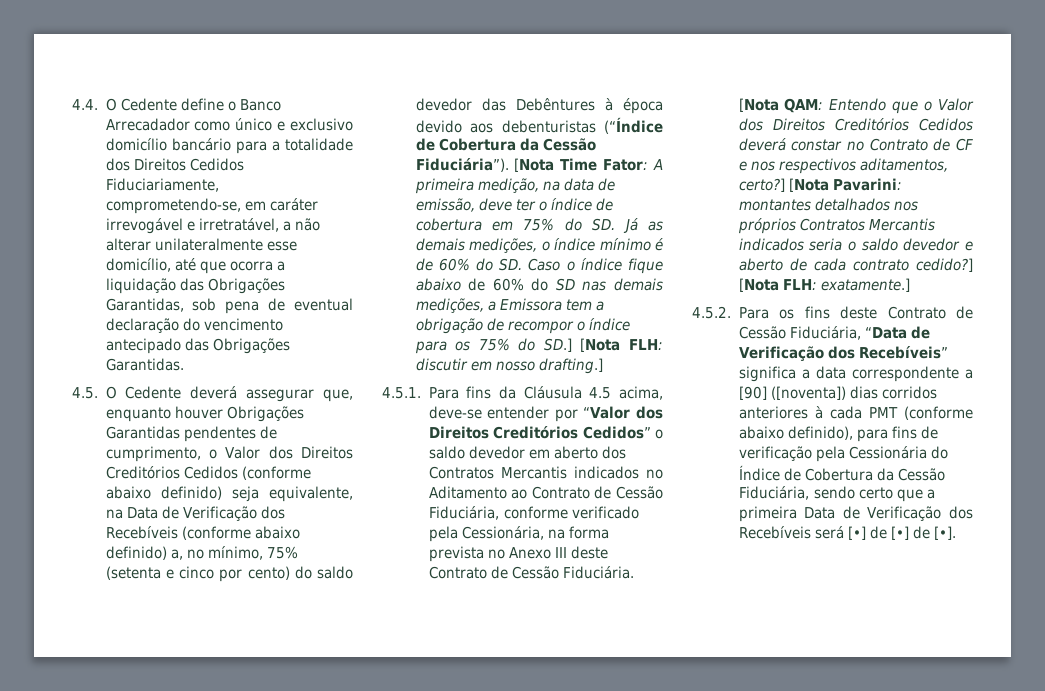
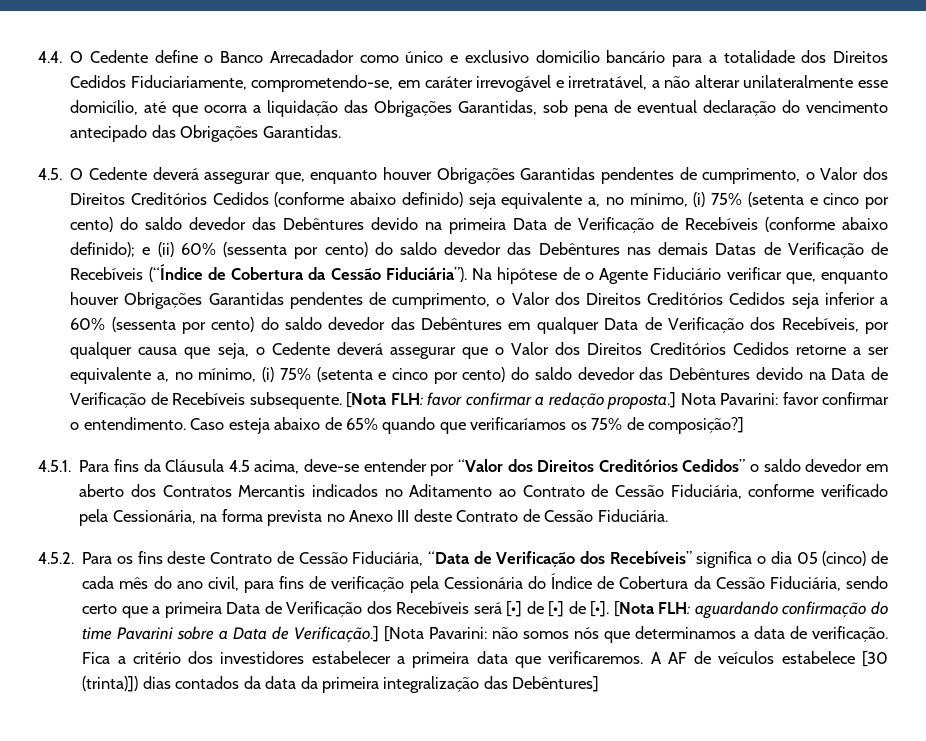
[269,486,353,502] [105,506,285,521] [105,526,300,540] [105,546,263,560] equivalente, na Data de Verificação dos Recebíveis (conforme abaixo definido) a, no mínimo, -> [501,192,706,209] equivalente a, no mínimo, (i)
[604,98,663,114] [415,120,596,133] à época devido aos debenturistas -> [371,217,889,234] [70,242,889,259] [70,267,144,280] devido na primeira Data de Verificação de Recebíveis (conforme abaixo definido); e (ii) 60% (sessenta por cento) do saldo devedor das Debêntures nas demais Datas de Verificação de Recebíveis
[514,158,663,172] [414,178,615,194] [415,198,613,212] [415,218,663,233] [415,238,663,253] [415,258,663,274] [415,278,663,291] [415,298,604,313] [415,318,630,334] [414,338,663,354] [415,358,603,374] [Nota Time Fator: A primeira medição, na data de emissão, deve ter o índice de cobertura em 75% do SD. Já as demais medições, o índice mínimo é de 60% do SD. Caso o índice fique abaixo de 60% do SD nas demais medições, a Emissora tem a obrigação de recompor o índice para os 75% do SD.] [Nota FLH: discutir em nosso drafting.] -> [472,267,888,284] [70,292,888,309] [70,317,889,334] [70,342,890,359] [70,367,889,384] [70,392,889,409] [70,417,745,434] Na hipótese de o Agente Fiduciário verificar que, enquanto houver Obrigações Garantidas pendentes de cumprimento, o Valor dos Direitos Creditórios Cedidos seja inferior a 60% (sessenta por cento) do saldo devedor das Debêntures em qualquer Data de Verificação dos Recebíveis, por qualquer causa que seja, o Cedente deverá assegurar que o Valor dos Direitos Creditórios Cedidos retorne a ser equivalente a, no mínimo, (i) 75% (setenta e cinco por cento) do saldo devedor das Debêntures devido na Data de Verificação de Recebíveis subsequente. [Nota FLH: favor confirmar a redação proposta.] Nota Pavarini: favor confirmar o entendimento. Caso esteja abaixo de 65% quando que verificaríamos os 75% de composição?]
[738,98,975,114] [738,118,973,131] [738,138,973,151] [738,158,948,174] [738,178,902,192] [738,198,918,211] [737,218,935,234] [738,238,973,251] [738,258,973,272] [738,278,910,292] [Nota QAM: Entendo que o Valor dos Direitos Creditórios Cedidos deverá constar no Contrato de CF e nos respectivos aditamentos, certo?] [Nota Pavarini: montantes detalhados nos próprios Contratos Mercantis indicados seria o saldo devedor e aberto de cada contrato cedido?] [Nota FLH: exatamente.] -> (668, 515) none
[801,366,973,382] [738,386,937,400] [738,406,973,420] [738,426,853,440] a data correspondente a [90] ([noventa]) dias corridos anteriores à cada PMT (conforme abaixo definido), -> [757,551,889,566] [82,576,239,591] o dia 05 (cinco) de cada mês do ano civil,
(956, 533) none -> [613,601,889,619] [82,626,889,643] [82,651,888,668] [82,676,600,693] [Nota FLH: aguardando confirmação do time Pavarini sobre a Data de Verificação.] [Nota Pavarini: não somos nós que determinamos a data de verificação. Fica a critério dos investidores estabelecer a primeira data que verificaremos. A AF de veículos estabelece [30 (trinta)]) dias contados da data da primeira integralização das Debêntures]

